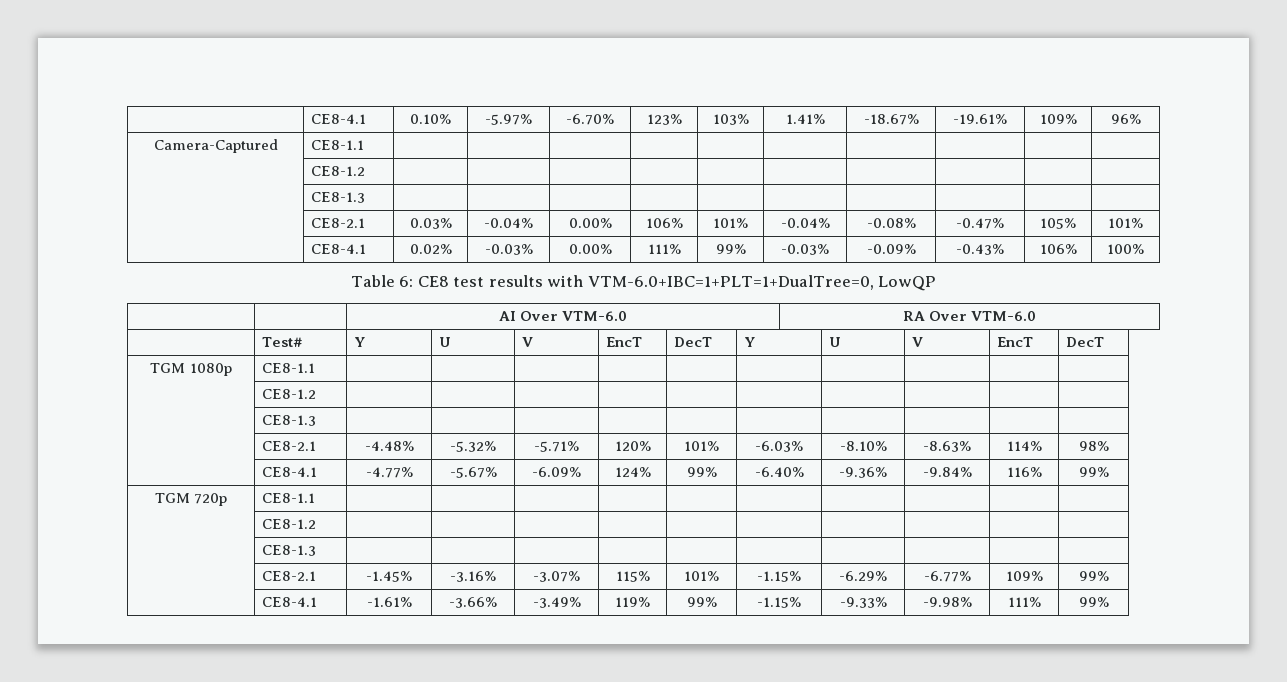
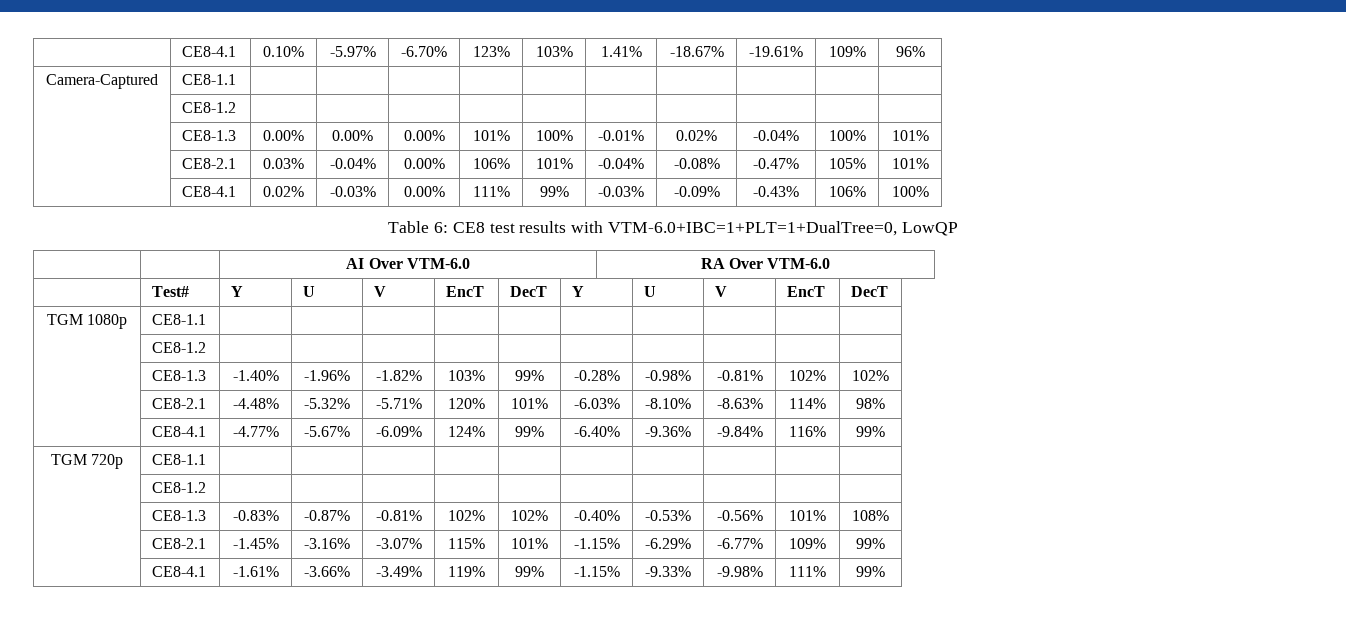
(365, 197) | | | | | | | | | -> [263,130,304,141] [332,130,373,141] [403,130,445,141] [472,130,510,141] [535,130,573,141] [598,130,644,141] [676,130,717,141] [753,130,799,141] [828,130,866,141] [891,130,929,141] 0.00% | 0.00% | 0.00% | 101% | 100% | -0.01% | 0.02% | -0.04% | 100% | 101%
(316, 420) | | | | | | | | | -> [232,370,279,381] [304,370,350,381] [375,370,422,381] [448,370,485,381] [515,370,544,381] [573,370,620,381] [645,370,691,381] [716,370,763,381] [789,370,826,381] [852,370,889,381] -1.40% | -1.96% | -1.82% | 103% | 99% | -0.28% | -0.98% | -0.81% | 102% | 102%
(316, 550) | | | | | | | | | -> [232,510,279,521] [304,510,350,521] [375,510,422,521] [448,510,485,521] [511,510,548,521] [573,510,620,521] [645,510,691,521] [716,510,763,521] [789,510,826,521] [852,510,889,521] -0.83% | -0.87% | -0.81% | 102% | 102% | -0.40% | -0.53% | -0.56% | 101% | 108%

